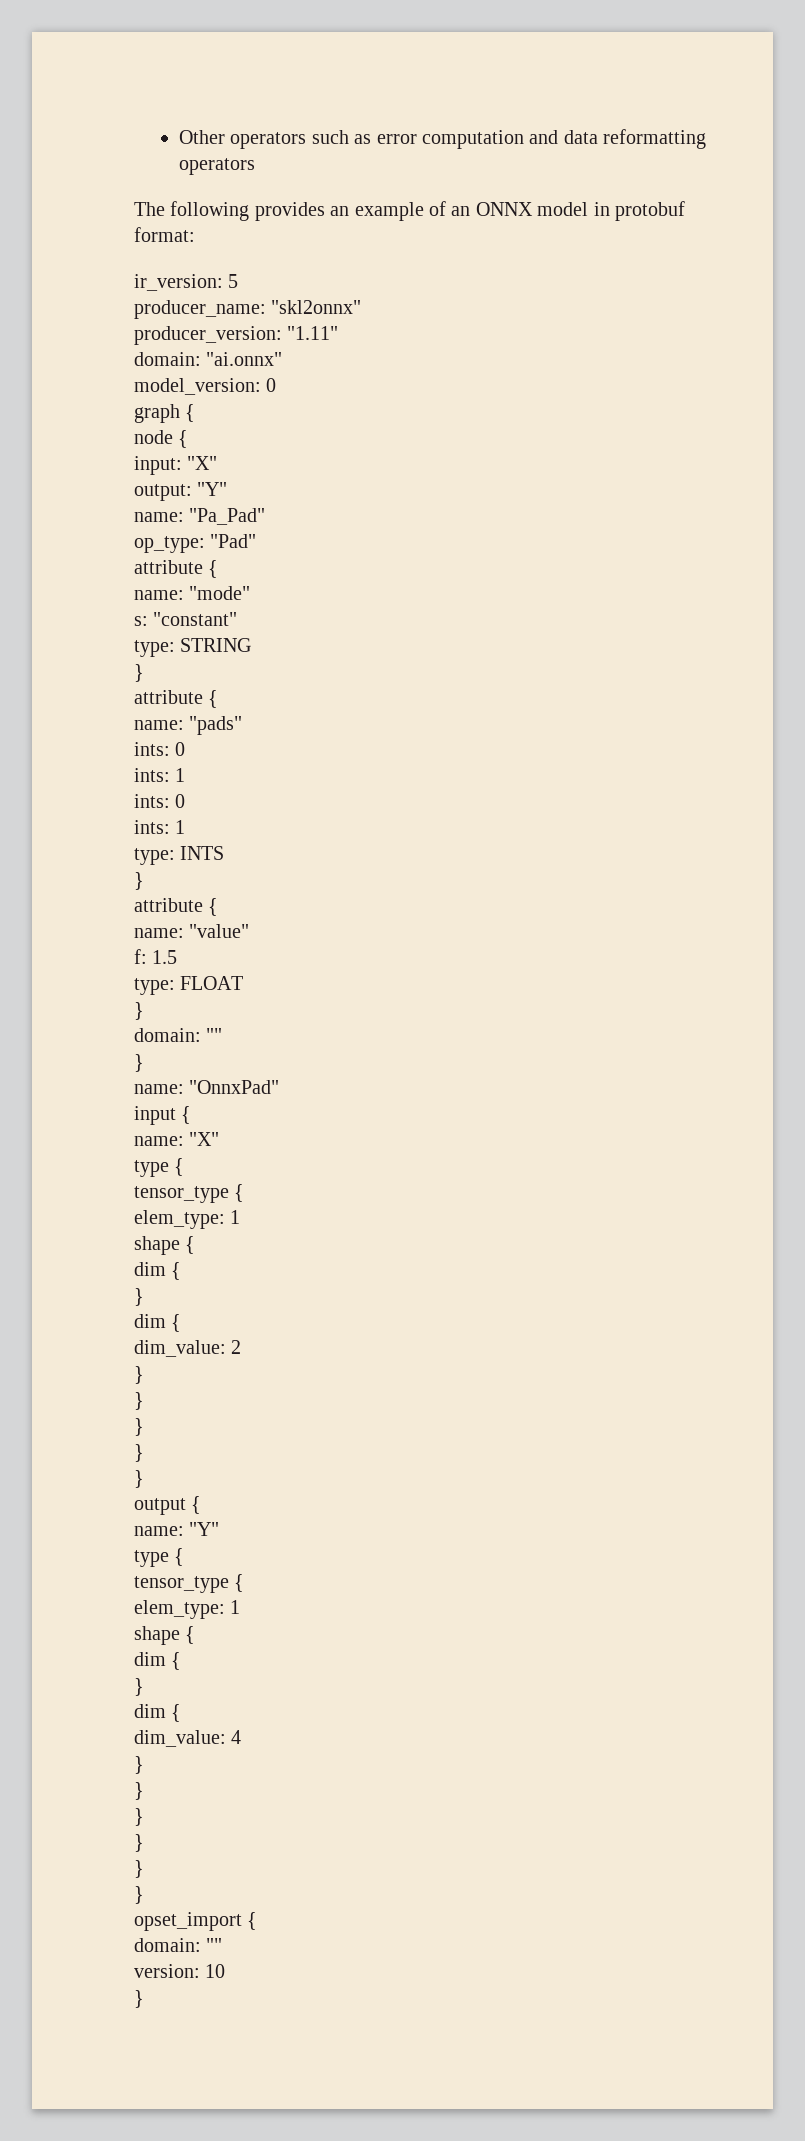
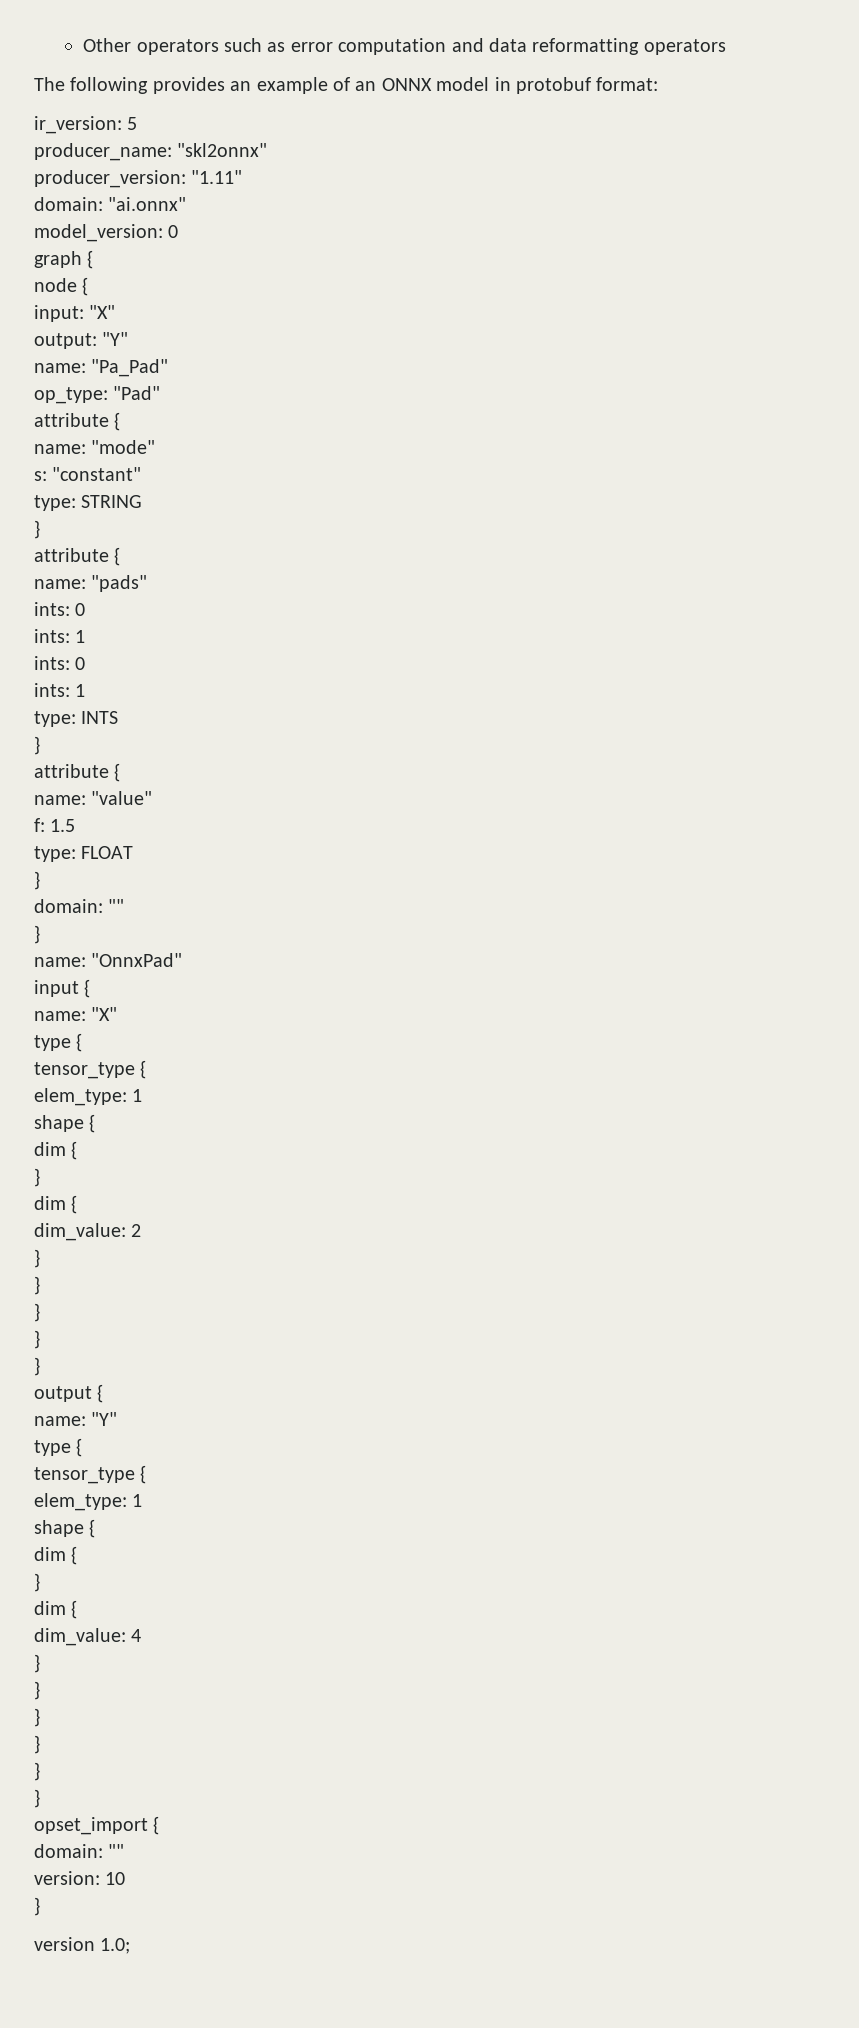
(144, 1999) none -> [34,1937,131,1954] // version 1.0;

